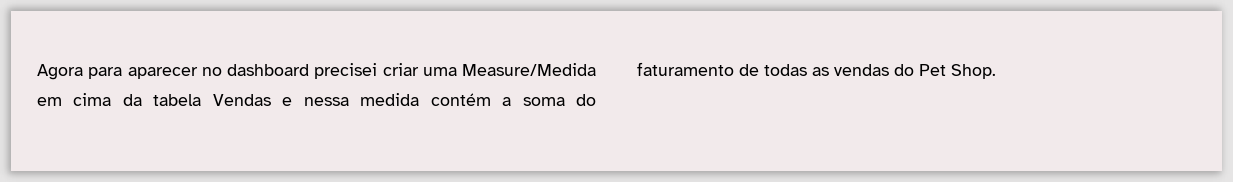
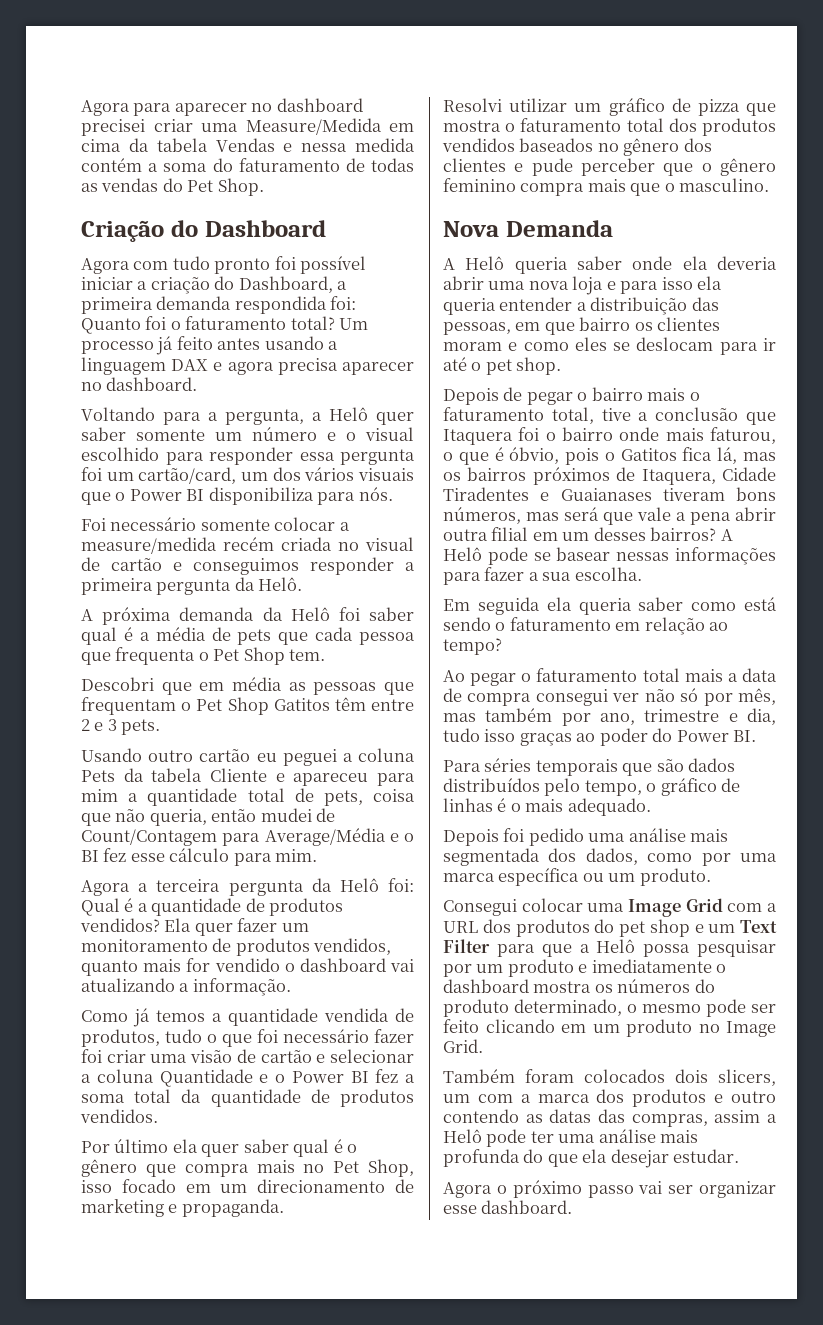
(996, 71) none -> [81,220,326,242] [81,256,367,274] [81,276,348,294] [81,296,357,314] [81,316,369,334] [81,336,339,355] [81,357,415,375] [81,377,198,391] [81,407,414,425] [81,427,414,441] [81,447,415,465] [81,467,414,484] [81,487,393,505] [81,517,350,531] [81,537,414,554] [81,557,415,575] [81,577,303,595] [81,607,414,625] [81,627,415,645] [81,647,326,665] [81,677,414,695] [81,697,414,715] [81,719,161,735] [81,748,415,766] [81,768,415,786] [81,788,415,806] [81,808,336,826] [81,828,414,846] [81,848,318,866] [81,878,414,896] [81,898,344,916] [80,918,309,936] [81,938,392,956] [81,958,414,976] [81,978,291,996] [81,1008,414,1027] [81,1029,414,1047] [81,1049,414,1063] [81,1069,415,1087] [81,1089,415,1107] [80,1109,158,1123] [81,1139,358,1157] [81,1159,414,1177] [81,1179,415,1193] [81,1199,284,1217] [443,98,776,116] [443,118,776,136] [442,138,712,156] [443,158,776,176] [443,178,770,196] [443,220,613,237] [443,256,777,274] [443,276,723,295] [443,297,719,315] [443,317,721,335] [443,337,776,355] [443,357,562,375] [443,387,700,405] [443,407,776,425] [443,427,776,445] [443,447,776,465] [443,467,776,485] [443,487,776,501] [443,507,776,525] [443,527,733,541] [443,547,776,565] [443,567,642,585] [443,597,777,615] [443,617,729,635] [443,638,502,655] [443,668,777,686] [443,688,776,706] [443,708,776,726] [443,728,757,746] [443,758,736,776] [443,778,741,796] [443,798,651,816] [443,828,729,846] [443,848,777,866] [443,868,711,886] [443,898,777,917] [443,919,777,937] [443,939,776,957] [443,959,727,977] [443,979,715,993] [443,999,776,1017] [443,1019,776,1037] [443,1039,483,1053] [443,1069,776,1086] [443,1089,776,1107] [443,1109,777,1127] [443,1129,699,1147] [443,1149,740,1168] [443,1180,776,1198] [443,1200,573,1214] // Criação do Dashboard // Agora com tudo pronto foi possível iniciar a criação do Dashboard, a primeira demanda respondida foi: Quanto foi o faturamento total? Um processo já feito antes usando a linguagem DAX e agora precisa aparecer no dashboard. // Voltando para a pergunta, a Helô quer saber somente um número e o visual escolhido para responder essa pergunta foi um cartão/card, um dos vários visuais que o Power BI disponibiliza para nós. // Foi necessário somente colocar a measure/medida recém criada no visual de cartão e conseguimos responder a primeira pergunta da Helô. // A próxima demanda da Helô foi saber qual é a média de pets que cada pessoa que frequenta o Pet Shop tem. // Descobri que em média as pessoas que frequentam o Pet Shop Gatitos têm entre 2 e 3 pets. // Usando outro cartão eu peguei a coluna Pets da tabela Cliente e apareceu para mim a quantidade total de pets, coisa que não queria, então mudei de Count/Contagem para Average/Média e o BI fez esse cálculo para mim. // Agora a terceira pergunta da Helô foi: Qual é a quantidade de produtos vendidos? Ela quer fazer um monitoramento de produtos vendidos, quanto mais for vendido o dashboard vai atualizando a informação. // Como já temos a quantidade vendida de produtos, tudo o que foi necessário fazer foi criar uma visão de cartão e selecionar a coluna Quantidade e o Power BI fez a soma total da quantidade de produtos vendidos. // Por último ela quer saber qual é o gênero que compra mais no Pet Shop, isso focado em um direcionamento de marketing e propaganda. // Resolvi utilizar um gráfico de pizza que mostra o faturamento total dos produtos vendidos baseados no gênero dos clientes e pude perceber que o gênero feminino compra mais que o masculino. // Nova Demanda // A Helô queria saber onde ela deveria abrir uma nova loja e para isso ela queria entender a distribuição das pessoas, em que bairro os clientes moram e como eles se deslocam para ir até o pet shop. // Depois de pegar o bairro mais o faturamento total, tive a conclusão que Itaquera foi o bairro onde mais faturou, o que é óbvio, pois o Gatitos fica lá, mas os bairros próximos de Itaquera, Cidade Tiradentes e Guaianases tiveram bons números, mas será que vale a pena abrir outra filial em um desses bairros? A Helô pode se basear nessas informações para fazer a sua escolha. // Em seguida ela queria saber como está sendo o faturamento em relação ao tempo? // Ao pegar o faturamento total mais a data de compra consegui ver não só por mês, mas também por ano, trimestre e dia, tudo isso graças ao poder do Power BI. // Para séries temporais que são dados distribuídos pelo tempo, o gráfico de linhas é o mais adequado. // Depois foi pedido uma análise mais segmentada dos dados, como por uma marca específica ou um produto. // Consegui colocar uma Image Grid com a URL dos produtos do pet shop e um Text Filter para que a Helô possa pesquisar por um produto e imediatamente o dashboard mostra os números do produto determinado, o mesmo pode ser feito clicando em um produto no Image Grid. // Também foram colocados dois slicers, um com a marca dos produtos e outro contendo as datas das compras, assim a Helô pode ter uma análise mais profunda do que ela desejar estudar. // Agora o próximo passo vai ser organizar esse dashboard.

